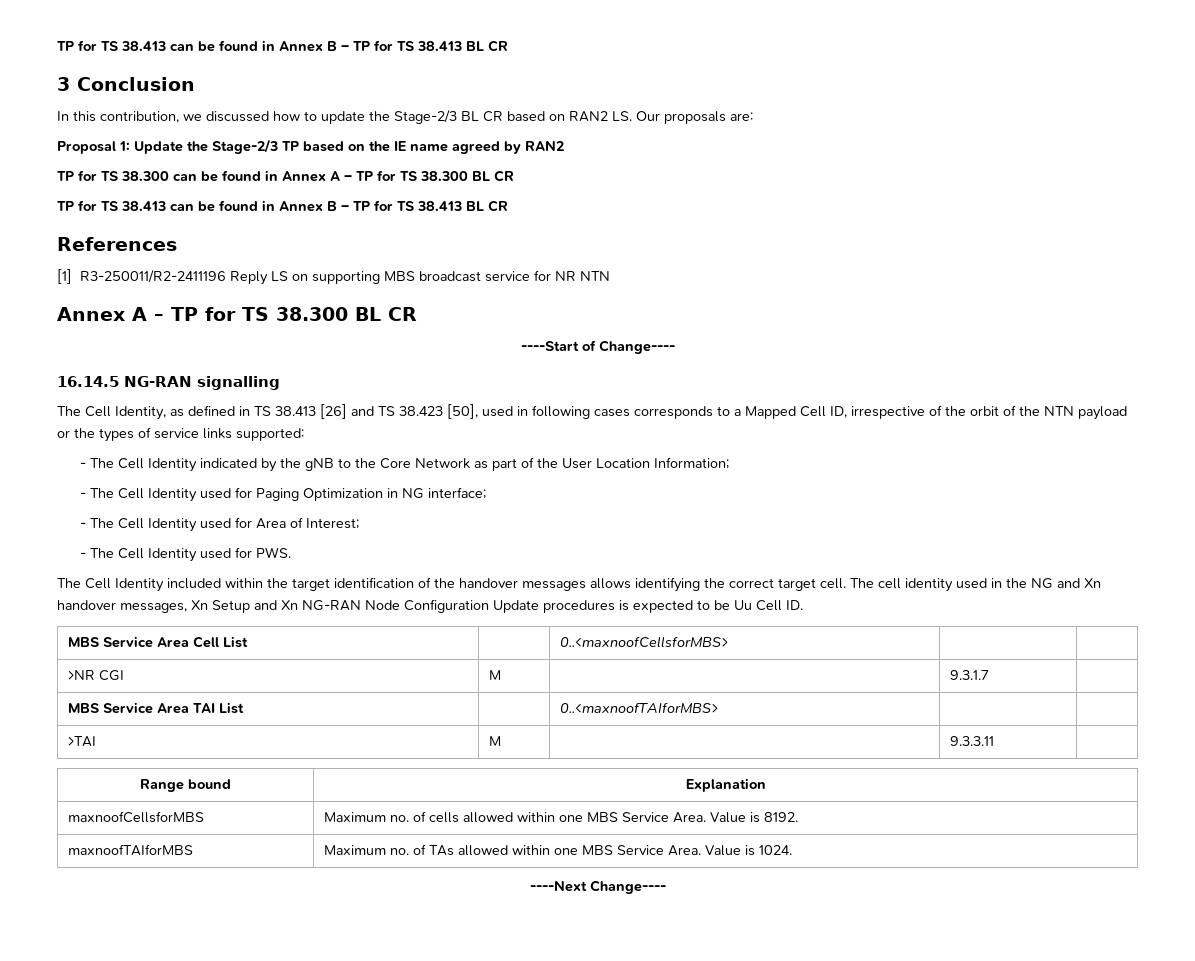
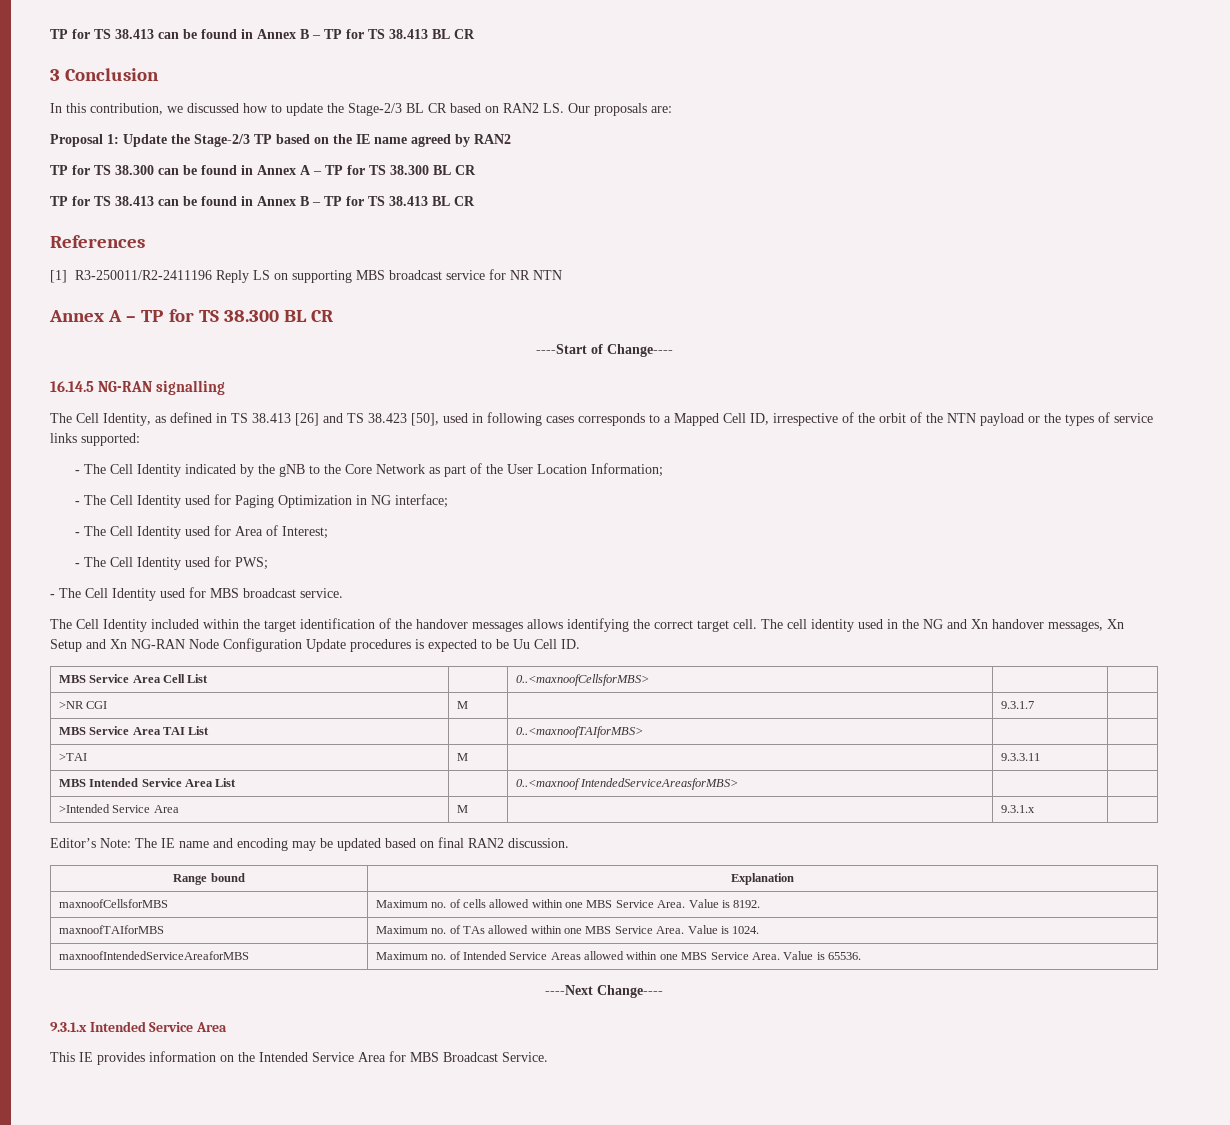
[255,547,291,558] PWS. -> [234,557,268,570] [50,587,343,601] PWS; // - The Cell Identity used for MBS broadcast service.
(995, 741) none -> [58,778,237,787] [515,778,739,790] [58,804,179,813] [456,805,468,813] [1000,805,1035,813] [50,837,569,851] // MBS Intended Service Area List | | 0..<maxnoof IntendedServiceAreasforMBS> | | // >Intended Service Area | M | | 9.3.1.x | // Editor’s Note: The IE name and encoding may be updated based on final RAN2 discussion.
[529,880,666,894] // ----Next Change---- -> [58,951,249,960] [375,951,862,960] [545,985,663,998] [50,1021,227,1032] [50,1051,548,1065] // maxnoofIntendedServiceAreaforMBS | Maximum no. of Intended Service Areas allowed within one MBS Service Area. Value is 65536. // ----Next Change---- // 9.3.1.x Intended Service Area // This IE provides information on the Intended Service Area for MBS Broadcast Service.

